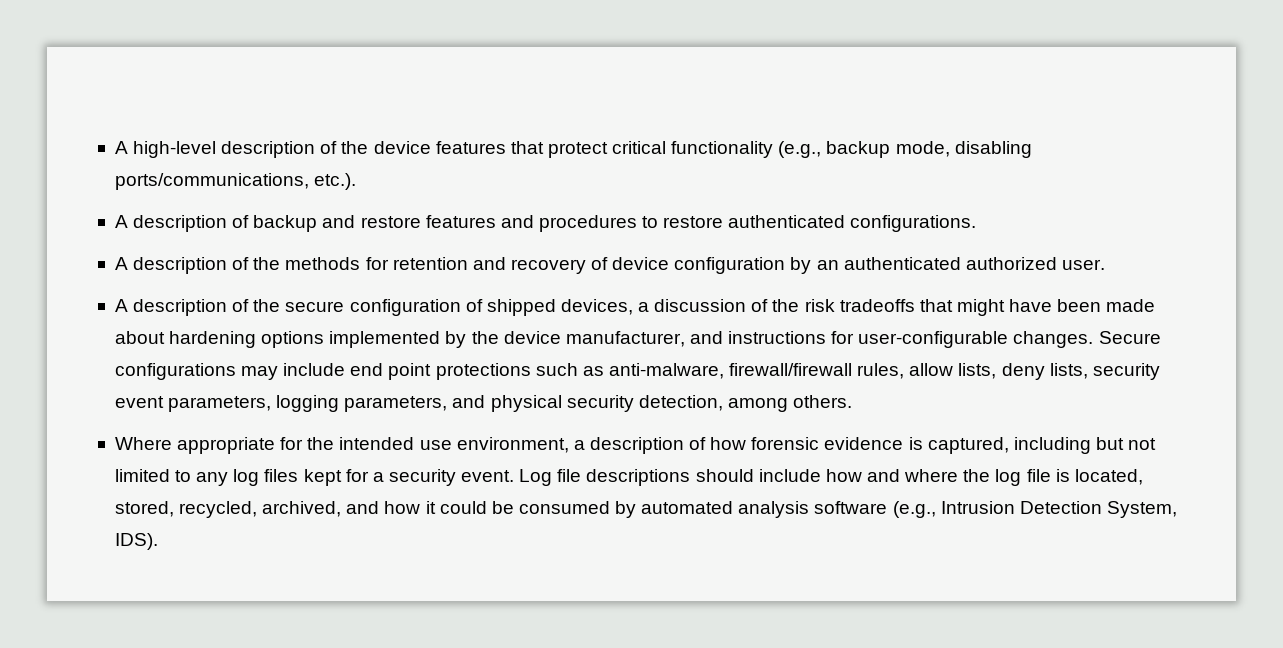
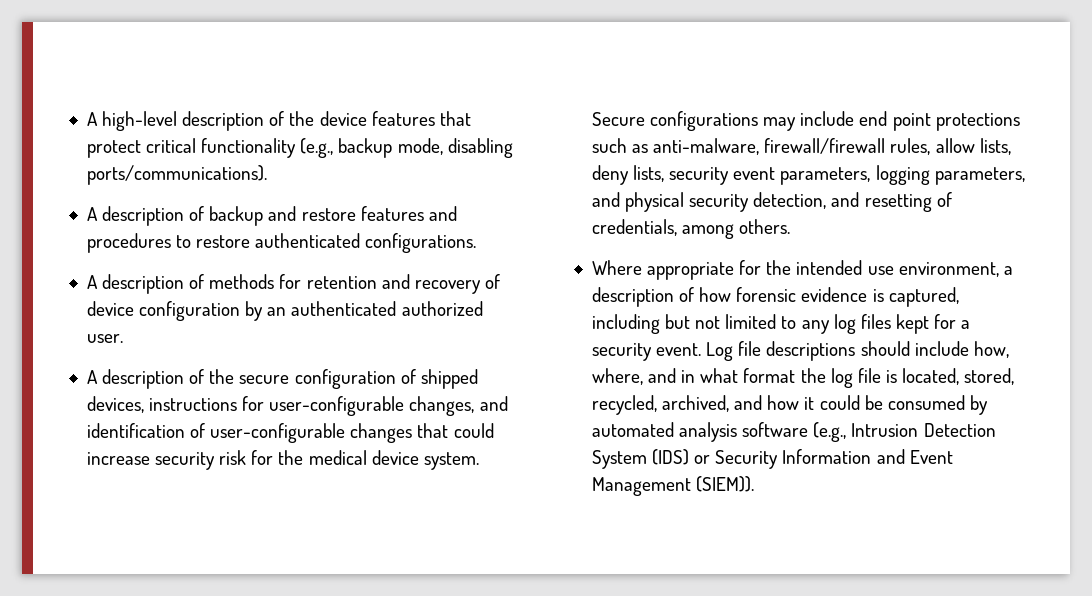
[114,173,357,190] ports/communications, etc.). -> [86,165,267,185] ports/communications).
[253,257,281,270] the -> (205, 281) none
[638,299,1156,316] [114,331,1094,348] a discussion of the risk tradeoffs that might have been made about hardening options implemented by the device manufacturer, and instructions for user-configurable changes. -> [149,396,508,416] [86,423,494,443] [86,450,479,470] instructions for user-configurable changes, and identification of user-configurable changes that could increase security risk for the medical device system.
(723, 403) none -> [831,192,952,212] [591,219,677,236] and resetting of credentials,
[825,469,959,482] how and where -> [973,341,1009,358] [591,368,796,385] how, where, and in what format
[1106,501,1177,518] [114,533,158,550] System, IDS). -> [591,449,953,469] [591,476,755,496] System (IDS) or Security Information and Event Management (SIEM)).

